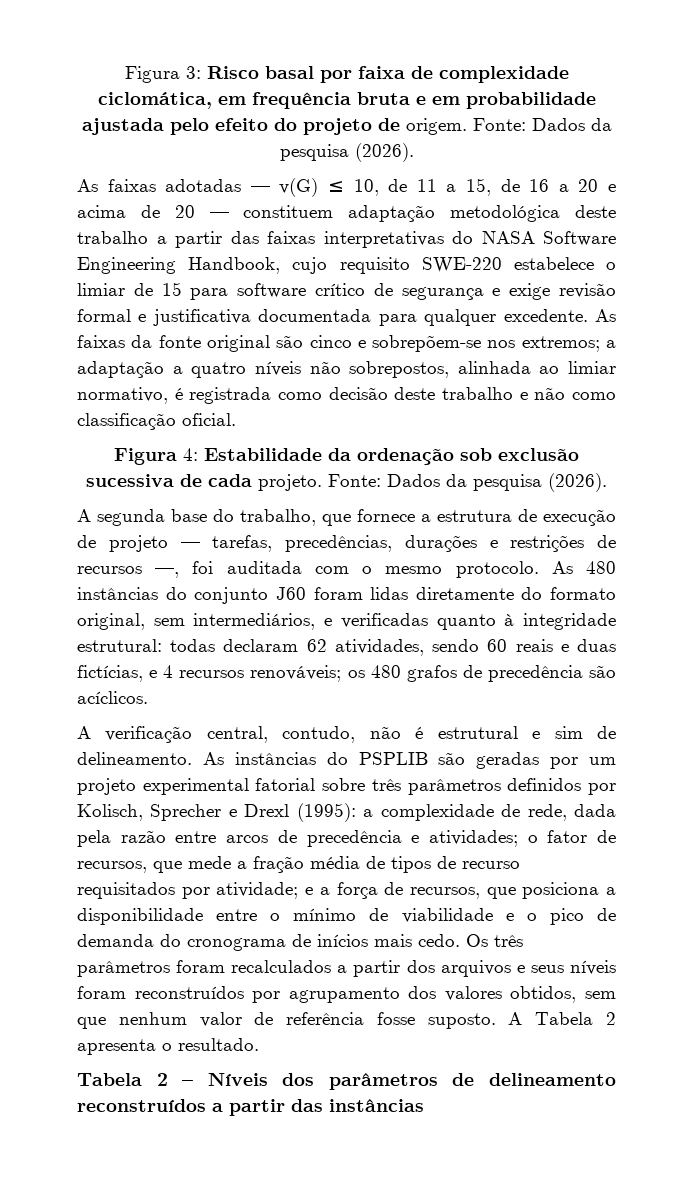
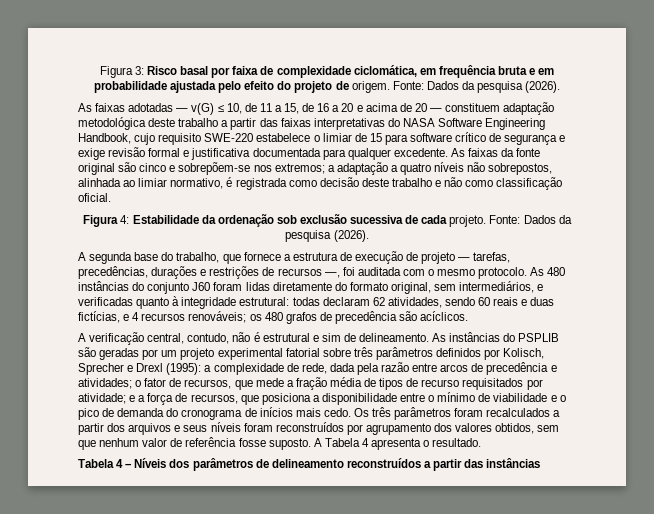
[606,1012,616,1025] 2 -> [361,438,369,447] 4
[156,1073,168,1086] 2 -> [116,459,124,468] 4

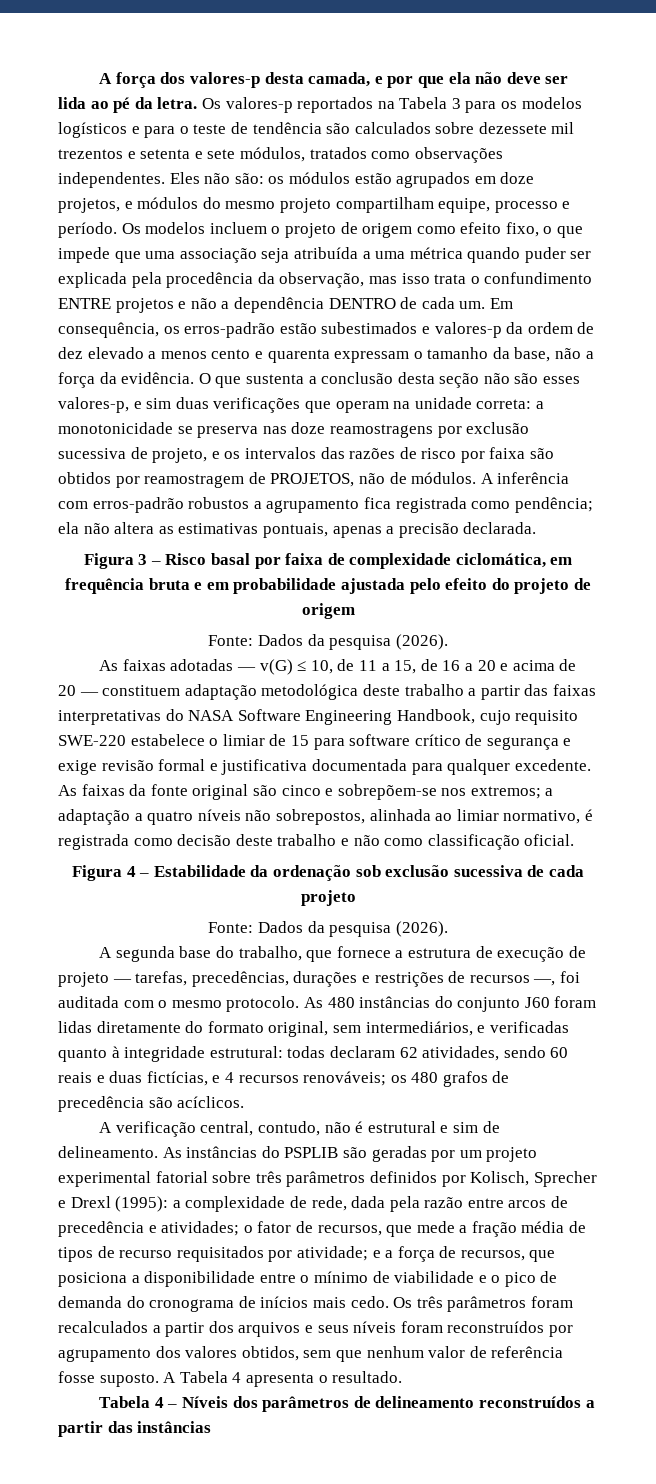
[99,66,144,78] Figura 3: -> [99,72,569,88] [58,97,582,113] [58,122,575,138] [58,147,503,163] [58,172,535,188] [58,197,571,213] [58,222,584,238] [58,247,592,263] [58,272,593,288] [58,297,513,313] [58,322,595,338] [58,347,594,363] [58,372,581,388] [58,397,544,413] [58,422,530,438] [58,447,555,463] [58,472,570,488] [58,497,593,513] [58,522,537,538] [83,553,161,569] A força dos valores-p desta camada, e por que ela não deve ser lida ao pé da letra. Os valores-p reportados na Tabela 3 para os modelos logísticos e para o teste de tendência são calculados sobre dezessete mil trezentos e setenta e sete módulos, tratados como observações independentes. Eles não são: os módulos estão agrupados em doze projetos, e módulos do mesmo projeto compartilham equipe, processo e período. Os modelos incluem o projeto de origem como efeito fixo, o que impede que uma associação seja atribuída a uma métrica quando puder ser explicada pela procedência da observação, mas isso trata o confundimento ENTRE projetos e não a dependência DENTRO de cada um. Em consequência, os erros-padrão estão subestimados e valores-p da ordem de dez elevado a menos cento e quarenta expressam o tamanho da base, não a força da evidência. O que sustenta a conclusão desta seção não são esses valores-p, e sim duas verificações que operam na unidade correta: a monotonicidade se preserva nas doze reamostragens por exclusão sucessiva de projeto, e os intervalos das razões de risco por faixa são obtidos por reamostragem de PROJETOS, não de módulos. A inferência com erros-padrão robustos a agrupamento fica registrada como pendência; ela não altera as estimativas pontuais, apenas a precisão declarada. // Figura 3 –
[351,81,390,93] origem. -> [301,603,355,619] origem //
[120,215,130,224] 4: -> [126,866,150,877] 4 –
[449,215,487,227] projeto. -> [300,890,356,906] projeto //

